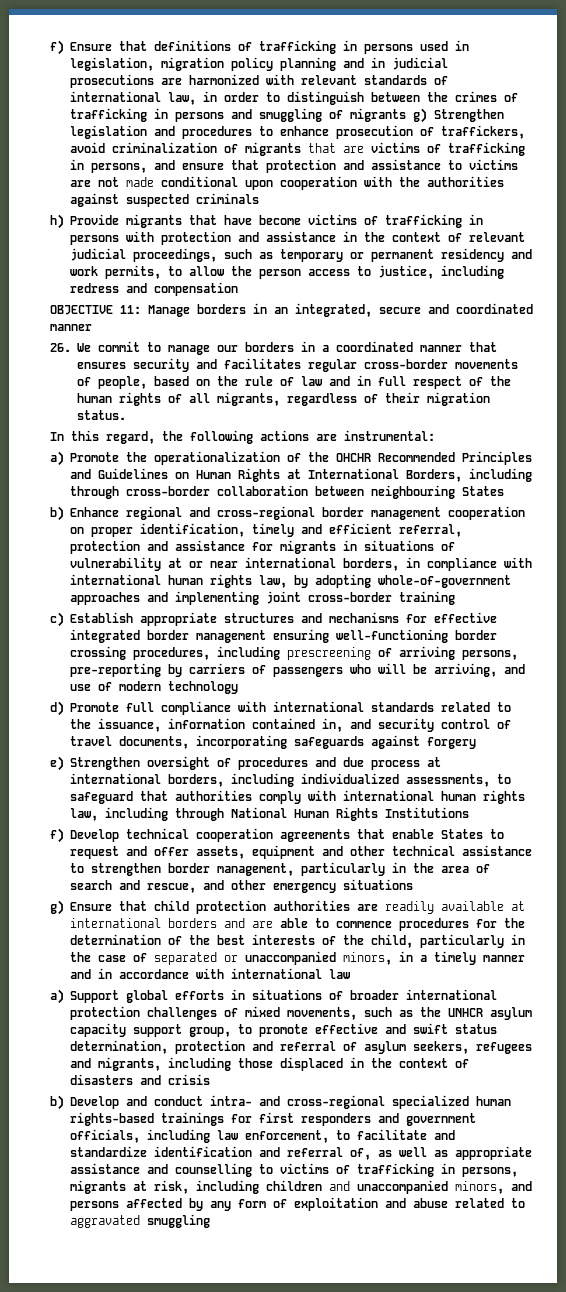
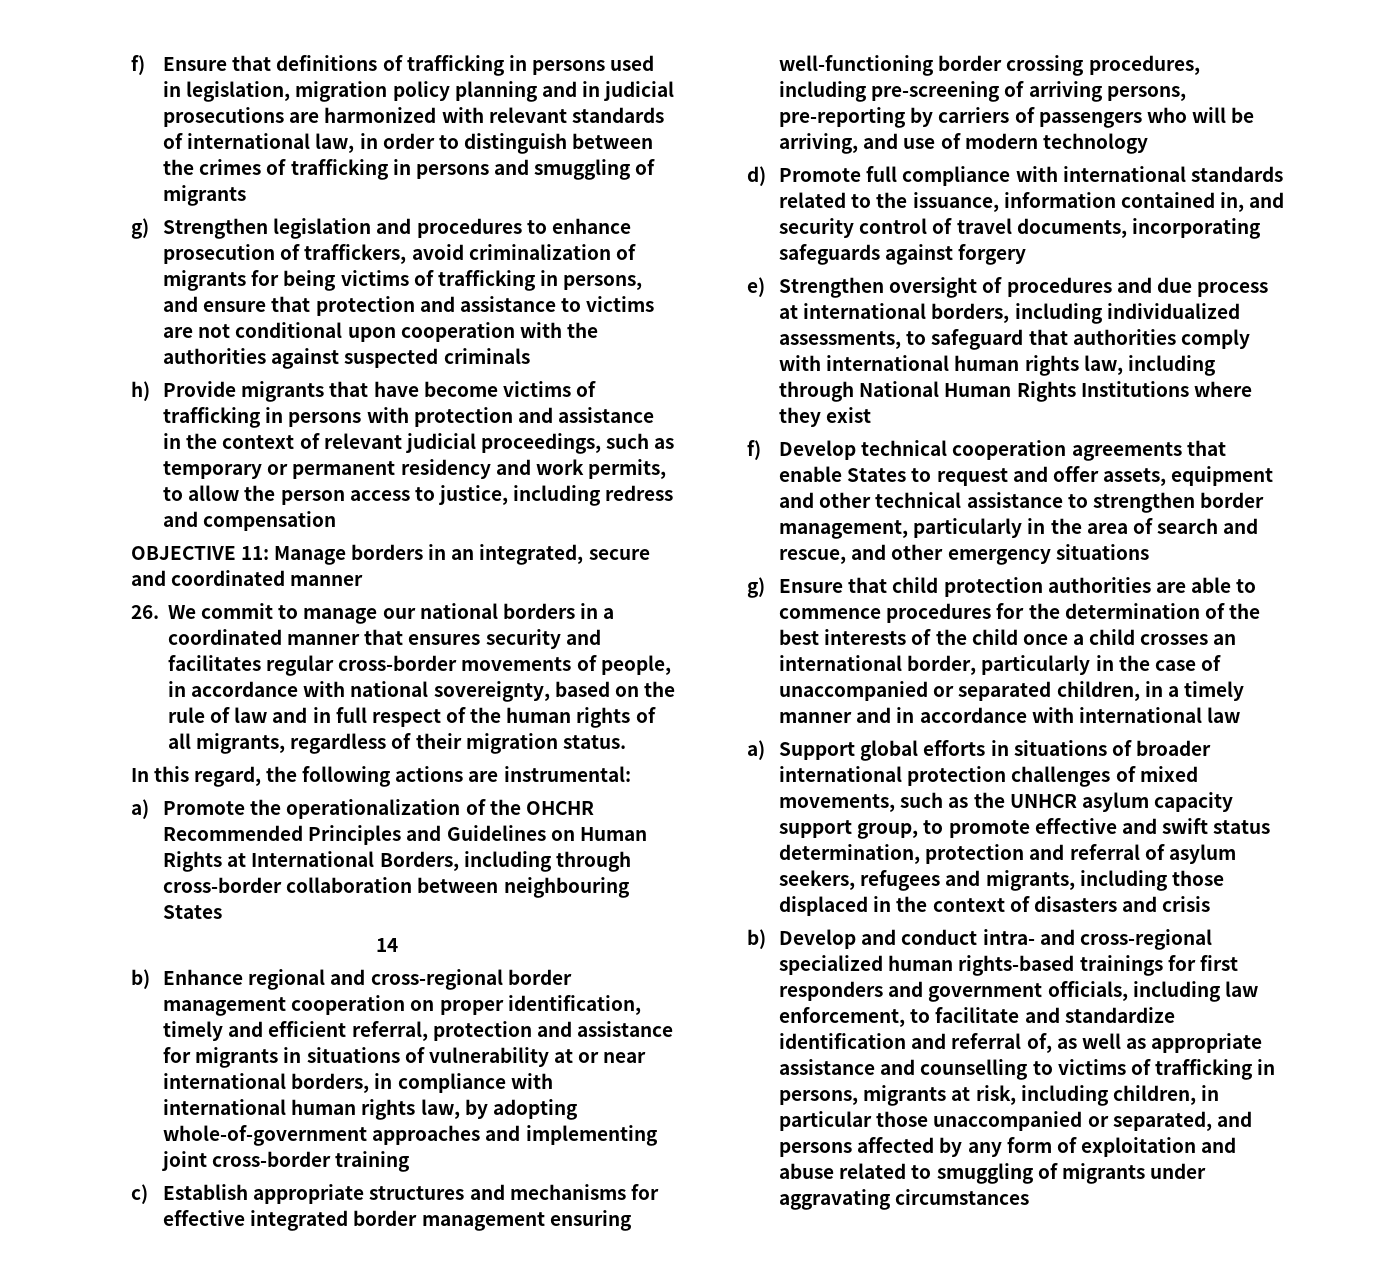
(406, 115) none -> (247, 195) //
[307,143,364,153] that are -> [251,270,337,291] for being
[125,177,154,187] made -> (231, 331) none
(238, 348) none -> [419,603,498,619] national
(147, 382) none -> [168,681,550,702] in accordance with national sovereignty,
(504, 491) none -> [375,938,398,952] // 14
[286,647,371,660] prescreening -> [871,81,1001,102] pre-screening
(469, 812) none -> [1193,381,1252,397] [779,407,872,427] where they exist
[384,901,525,914] [69,918,273,928] readily available at international borders and are -> (1186, 587) none
[370,934,413,948] child, -> [971,629,1237,645] [779,655,977,675] child once a child crosses an international border,
[153,951,392,965] separated or unaccompanied minors, -> [779,681,1140,701] unaccompanied or separated children,
[265,1180,504,1194] children and unaccompanied minors, -> [1112,1085,1219,1105] [779,1111,1212,1131] children, in particular those unaccompanied or separated,
[69,1214,210,1228] aggravated smuggling -> [936,1163,1206,1184] [779,1189,1030,1210] smuggling of migrants under aggravating circumstances

